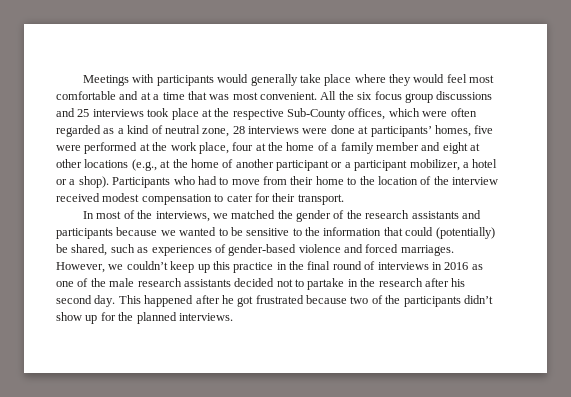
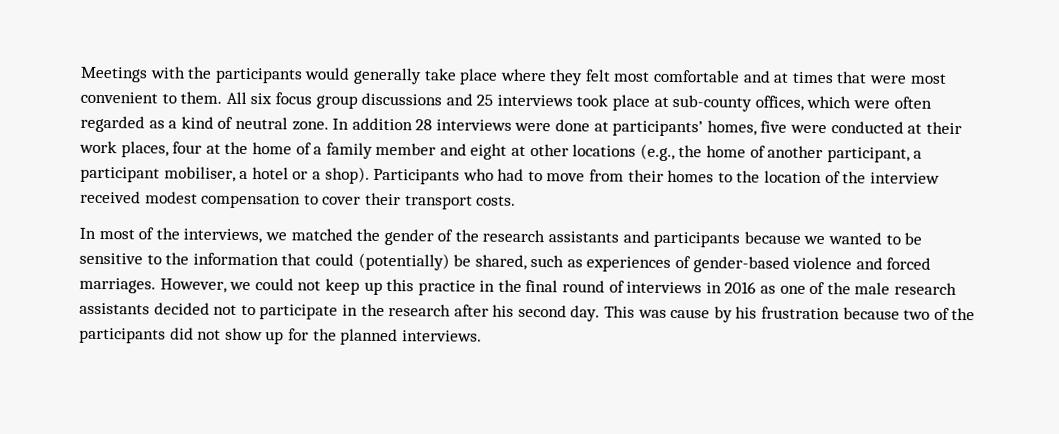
(155, 78) none -> [187,66,213,79] the
[413,74,467,83] would feel -> [584,69,611,82] felt
[153,91,354,100] a time that was most convenient. All the -> [791,71,947,84] [80,91,247,105] times that were most convenient to them. All
[214,108,346,120] the respective Sub-County -> [672,94,753,112] sub-county
[202,128,230,137] zone, -> [291,117,413,131] zone. In addition
[84,142,229,154] performed at the work place, -> [830,121,962,135] [79,140,169,158] conducted at their work places,
[160,160,171,168] at -> (675, 152) none
[276,160,343,171] participant or -> [826,147,910,163] participant,
[409,159,460,171] mobilizer, -> [163,166,236,182] mobiliser,
[315,176,344,185] home -> [667,169,715,183] homes
[226,193,344,205] cater for their transport. -> [322,192,517,210] cover their transport costs.
[126,261,168,270] couldn’t -> [254,278,322,291] could not
[307,278,345,290] partake -> [259,304,339,320] participate
[144,295,304,307] happened after he got frustrated -> [637,306,841,323] was cause by his frustration
[463,295,493,304] didn’t -> [169,327,222,340] did not

